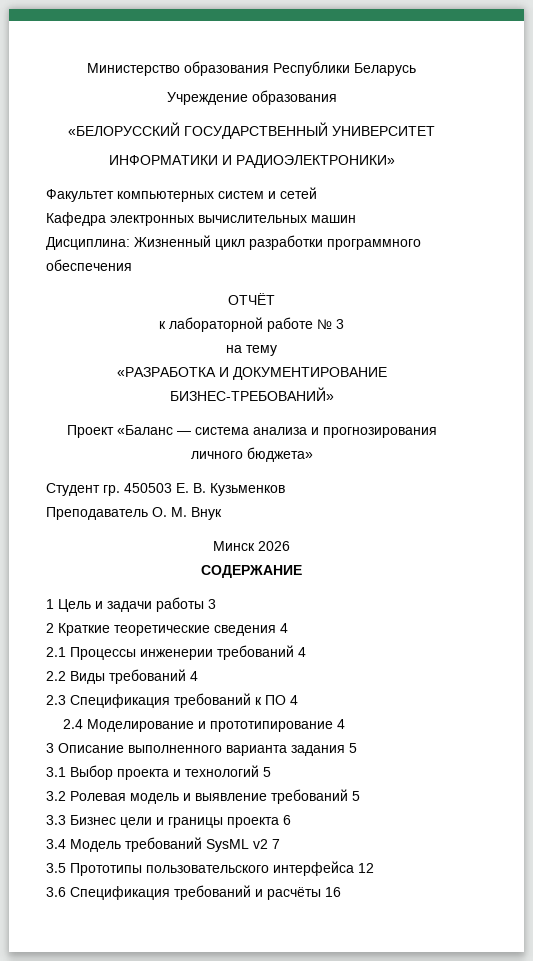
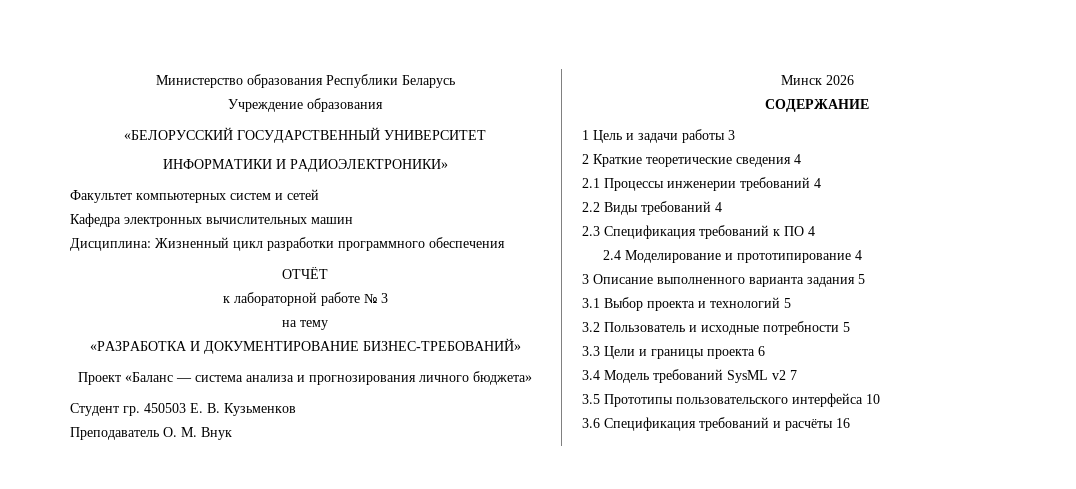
[70,789,348,804] Ролевая модель и выявление требований -> [604,321,839,335] Пользователь и исходные потребности
[70,815,152,828] Бизнес цели -> [604,346,635,359] Цели
[358,863,374,873] 12 -> [866,394,880,404] 10

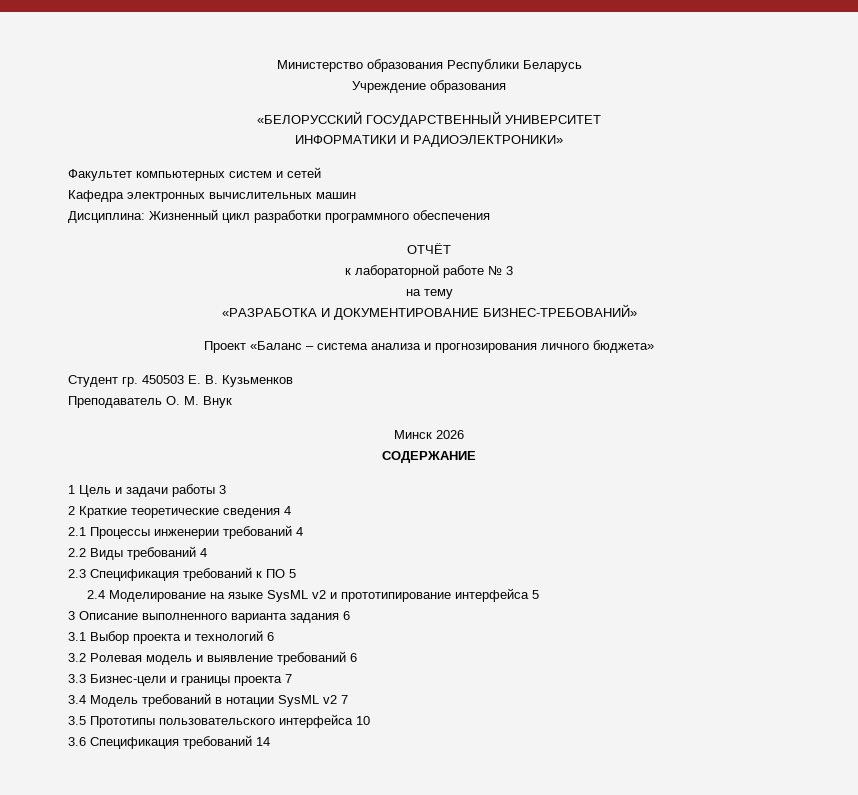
[176,378,192,382] — -> [306,346,314,350] –
[808,226,815,236] 4 -> [289,569,296,578] 5
[724,250,862,263] и прототипирование 4 -> [209,588,539,602] на языке SysML v2 и прототипирование интерфейса 5
[858,274,865,284] 5 -> [343,611,350,620] 6
[784,298,791,308] 5 -> [267,632,274,641] 6
[604,321,850,335] Пользователь и исходные потребности 5 -> [90,651,357,665] Ролевая модель и выявление требований 6
[604,346,635,359] Цели -> [90,674,166,686] Бизнес-цели
[758,346,765,356] 6 -> [285,674,292,683] 7
(723, 376) none -> [215,697,274,707] в нотации
[773,418,850,431] и расчёты 16 -> [256,737,270,746] 14

